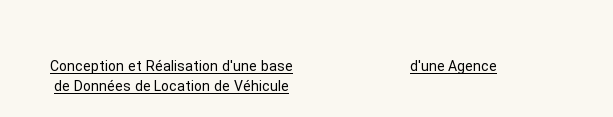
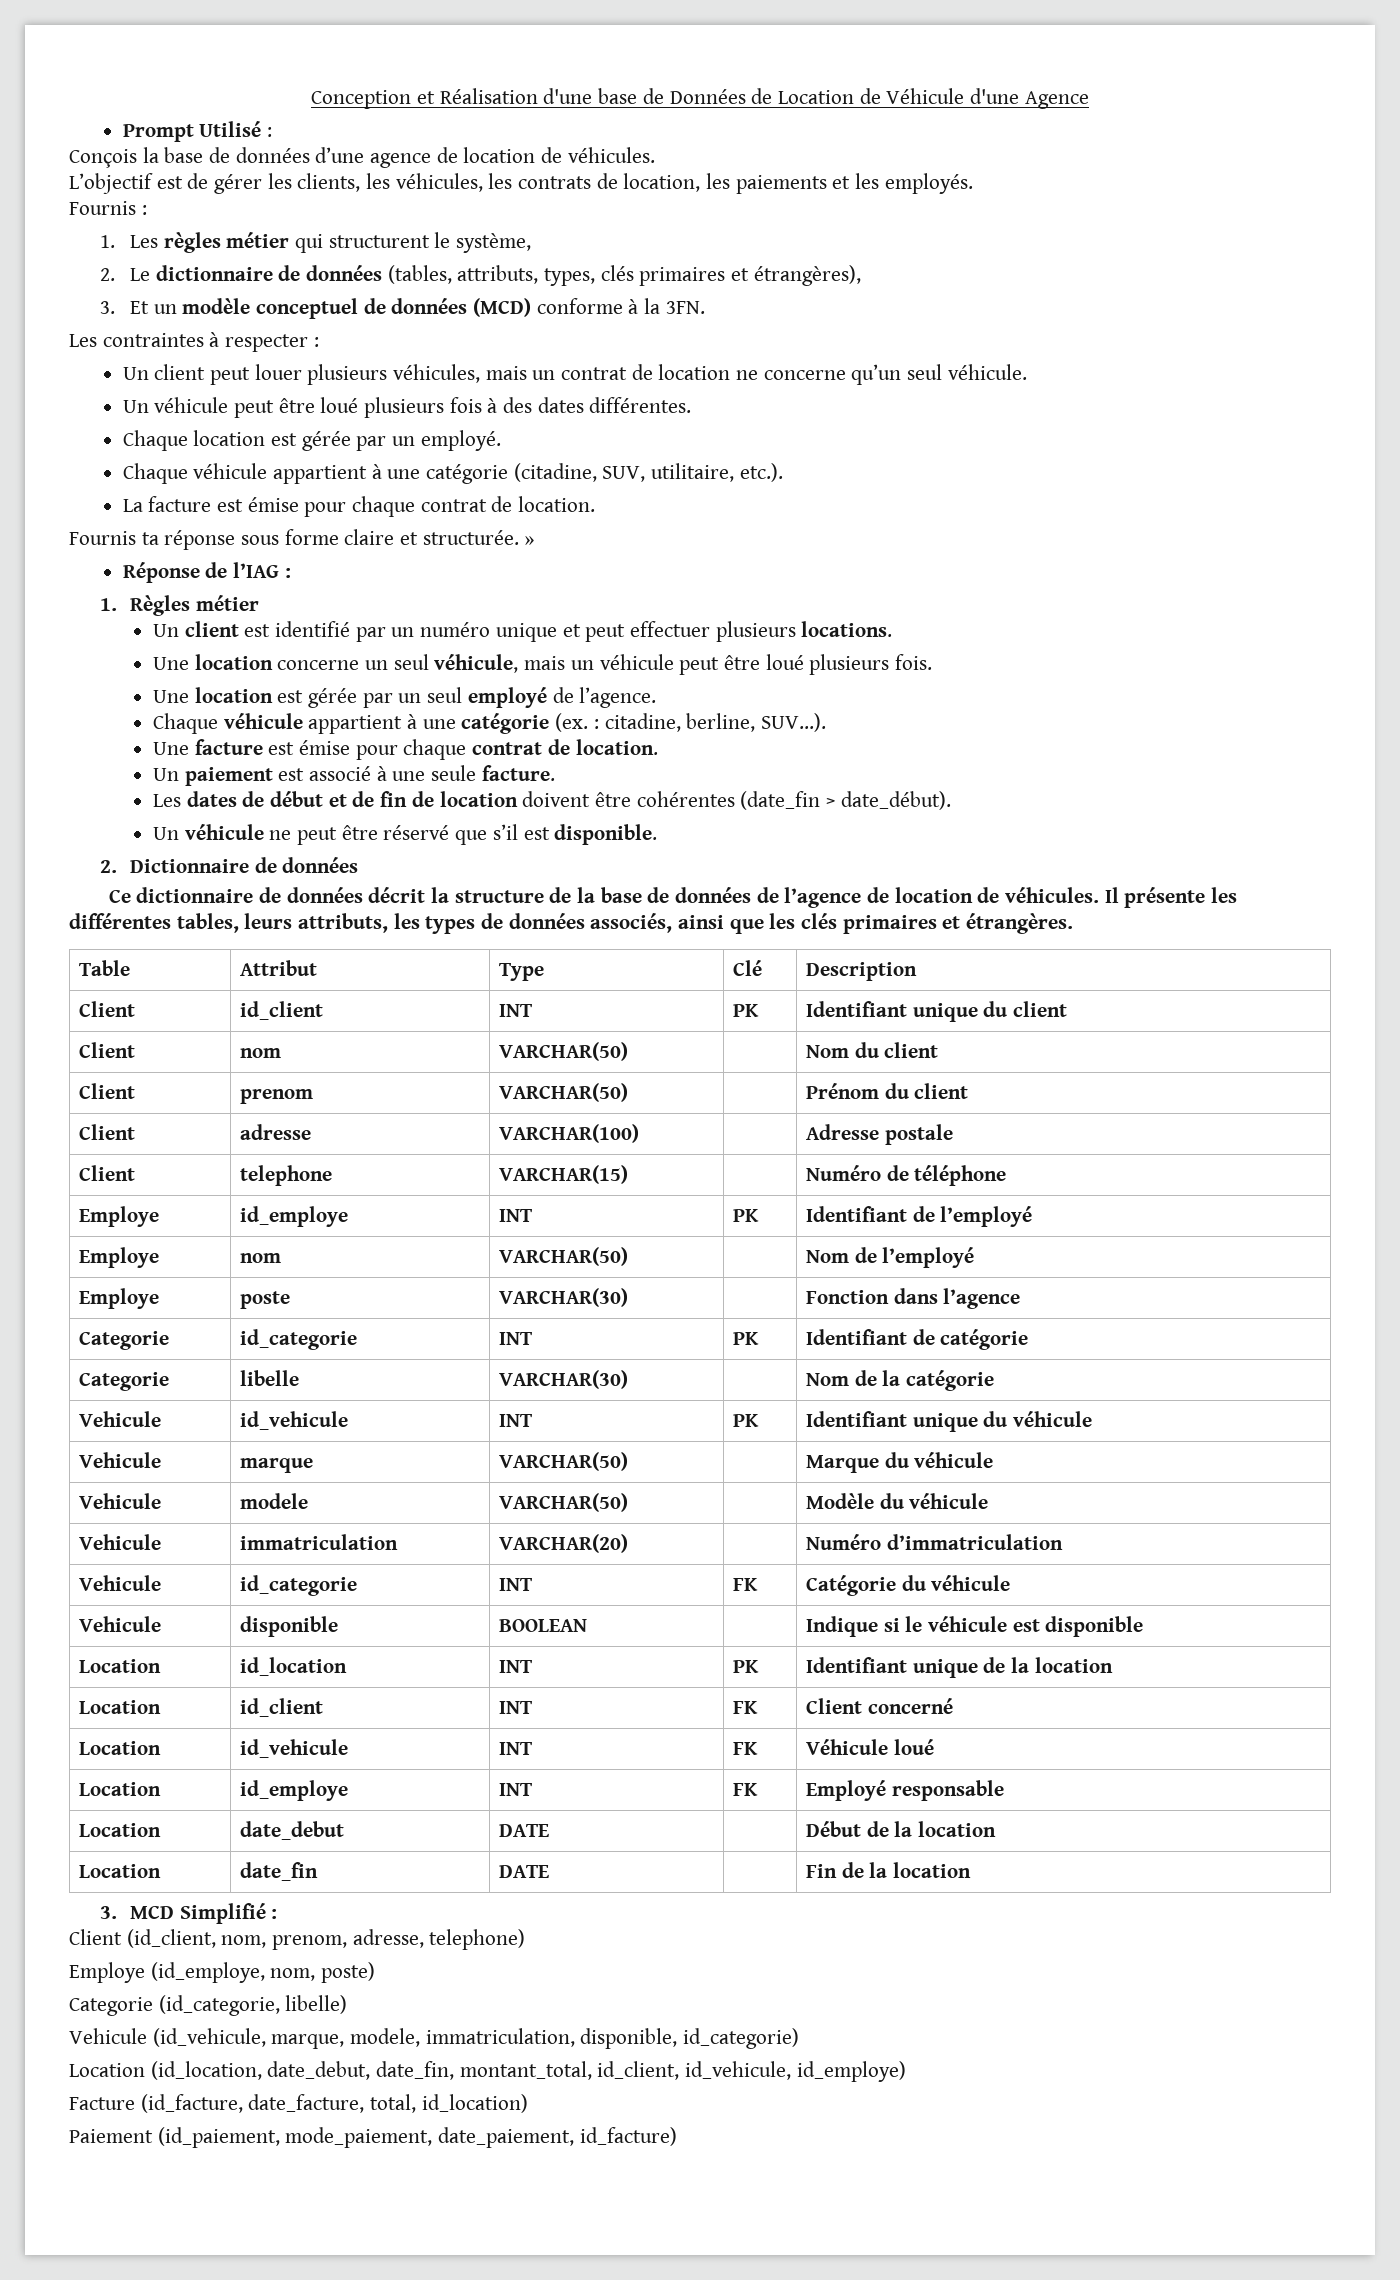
(498, 67) none -> [122,121,272,142] [69,147,655,168] [69,173,973,194] [69,201,147,215] [99,232,532,253] [99,265,861,286] [99,298,705,319] [69,332,319,352] [122,364,1027,385] [122,397,692,418] [122,430,501,451] [122,463,783,484] [122,496,595,517] [69,529,535,550] [122,562,291,583] [99,595,259,616] [153,621,893,642] [153,654,932,675] [153,687,657,708] [153,713,826,734] [153,739,658,760] [153,765,555,786] [153,791,951,810] [153,824,658,845] [99,857,359,873] [108,887,1238,908] [69,913,1074,934] [79,960,131,976] [240,960,318,976] [499,963,545,981] [733,960,763,976] [806,962,918,981] [79,1001,136,1017] [240,1001,324,1020] [499,1004,534,1017] [733,1004,760,1017] [806,1001,1068,1022] [79,1042,136,1058] [240,1048,282,1058] [499,1042,629,1061] [806,1042,939,1058] [79,1083,136,1099] [240,1089,314,1104] [499,1083,629,1102] [806,1083,969,1099] [79,1124,136,1140] [240,1124,312,1140] [499,1124,640,1143] [806,1124,953,1145] [79,1165,136,1181] [240,1165,333,1186] [499,1165,629,1184] [806,1165,1007,1186] [79,1206,160,1227] [240,1206,349,1227] [499,1209,534,1222] [733,1209,760,1222] [806,1206,1033,1227] [79,1247,160,1268] [240,1253,282,1263] [499,1247,629,1266] [806,1247,975,1268] [79,1288,160,1309] [240,1291,291,1309] [499,1288,629,1307] [806,1288,1021,1309] [79,1331,170,1350] [240,1329,358,1350] [499,1332,534,1345] [733,1332,760,1345] [806,1329,1029,1350] [79,1372,170,1391] [240,1370,300,1386] [499,1370,629,1389] [806,1370,995,1391] [79,1411,162,1427] [240,1411,349,1430] [499,1414,534,1427] [733,1414,760,1427] [806,1411,1093,1432] [79,1452,162,1468] [240,1458,314,1473] [499,1452,629,1471] [806,1452,994,1473] [79,1493,162,1509] [240,1493,309,1509] [499,1493,629,1512] [806,1493,989,1509] [79,1534,162,1550] [240,1534,399,1550] [499,1534,629,1553] [806,1534,1063,1550] [79,1575,162,1591] [240,1575,358,1596] [499,1578,534,1591] [733,1578,759,1591] [806,1575,1011,1596] [79,1616,162,1632] [240,1616,339,1637] [499,1619,588,1632] [806,1616,1144,1637] [79,1659,162,1673] [240,1657,348,1676] [499,1660,534,1673] [733,1660,760,1673] [806,1657,1113,1678] [79,1700,162,1714] [240,1698,324,1717] [499,1701,534,1714] [733,1701,759,1714] [806,1698,953,1714] [79,1741,162,1755] [240,1739,349,1758] [499,1742,534,1755] [733,1742,759,1755] [806,1739,934,1755] [79,1782,162,1796] [240,1780,349,1801] [499,1783,534,1796] [733,1783,759,1796] [806,1780,1004,1801] [79,1823,162,1837] [240,1821,345,1840] [499,1824,550,1837] [806,1821,997,1837] [79,1864,162,1878] [240,1862,319,1881] [499,1865,550,1878] [806,1862,972,1878] [99,1903,278,1924] [69,1929,526,1950] [69,1962,376,1983] [69,1995,348,2016] [69,2028,800,2049] [69,2061,906,2082] [69,2094,528,2113] [69,2127,677,2148] // Prompt Utilisé : // Conçois la base de données d’une agence de location de véhicules. // L’objectif est de gérer les clients, les véhicules, les contrats de location, les paiements et les employés. // Fournis : // 1. Les règles métier qui structurent le système, // 2. Le dictionnaire de données (tables, attributs, types, clés primaires et étrangères), // 3. Et un modèle conceptuel de données (MCD) conforme à la 3FN. // Les contraintes à respecter : // Un client peut louer plusieurs véhicules, mais un contrat de location ne concerne qu’un seul véhicule. // Un véhicule peut être loué plusieurs fois à des dates différentes. // Chaque location est gérée par un employé. // Chaque véhicule appartient à une catégorie (citadine, SUV, utilitaire, etc.). // La facture est émise pour chaque contrat de location. // Fournis ta réponse sous forme claire et structurée. » // Réponse de l’IAG : // 1. Règles métier // Un client est identifié par un numéro unique et peut effectuer plusieurs locations. // Une location concerne un seul véhicule, mais un véhicule peut être loué plusieurs fois. // Une location est gérée par un seul employé de l’agence. // Chaque véhicule appartient à une catégorie (ex. : citadine, berline, SUV…). // Une facture est émise pour chaque contrat de location. // Un paiement est associé à une seule facture. // Les dates de début et de fin de location doivent être cohérentes (date_fin > date_début). // Un véhicule ne peut être réservé que s’il est disponible. // 2. Dictionnaire de données // Ce dictionnaire de données décrit la structure de la base de données de l’agence de location de véhicules. Il présente les différentes tables, leurs attributs, les types de données associés, ainsi que les clés primaires et étrangères. // Table | Attribut | Type | Clé | Description // Client | id_client | INT | PK | Identifiant unique du client // Client | nom | VARCHAR(50) | | Nom du client // Client | prenom | VARCHAR(50) | | Prénom du client // Client | adresse | VARCHAR(100) | | Adresse postale // Client | telephone | VARCHAR(15) | | Numéro de téléphone // Employe | id_employe | INT | PK | Identifiant de l’employé // Employe | nom | VARCHAR(50) | | Nom de l’employé // Employe | poste | VARCHAR(30) | | Fonction dans l’agence // Categorie | id_categorie | INT | PK | Identifiant de catégorie // Categorie | libelle | VARCHAR(30) | | Nom de la catégorie // Vehicule | id_vehicule | INT | PK | Identifiant unique du véhicule // Vehicule | marque | VARCHAR(50) | | Marque du véhicule // Vehicule | modele | VARCHAR(50) | | Modèle du véhicule // Vehicule | immatriculation | VARCHAR(20) | | Numéro d’immatriculation // Vehicule | id_categorie | INT | FK | Catégorie du véhicule // Vehicule | disponible | BOOLEAN | | Indique si le véhicule est disponible // Location | id_location | INT | PK | Identifiant unique de la location // Location | id_client | INT | FK | Client concerné // Location | id_vehicule | INT | FK | Véhicule loué // Location | id_employe | INT | FK | Employé responsable // Location | date_debut | DATE | | Début de la location // Location | date_fin | DATE | | Fin de la location // 3. MCD Simplifié : // Client (id_client, nom, prenom, adresse, telephone) // Employe (id_employe, nom, poste) // Categorie (id_categorie, libelle) // Vehicule (id_vehicule, marque, modele, immatriculation, disponible, id_categorie) // Location (id_location, date_debut, date_fin, montant_total, id_client, id_vehicule, id_employe) // Facture (id_facture, date_facture, total, id_location) // Paiement (id_paiement, mode_paiement, date_paiement, id_facture)

